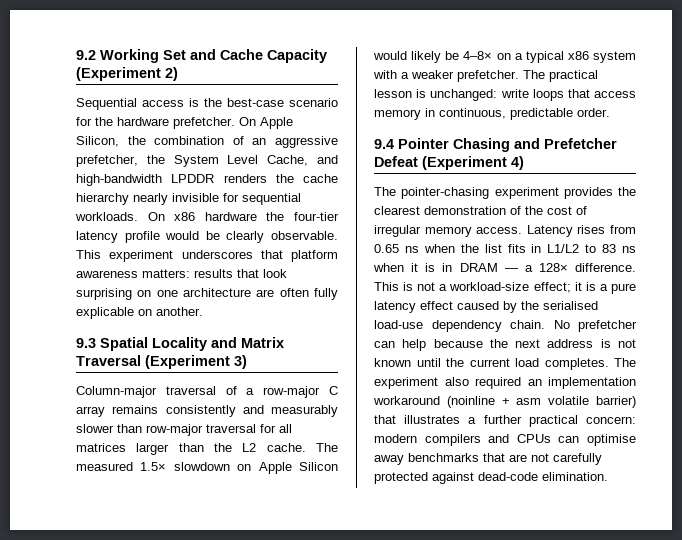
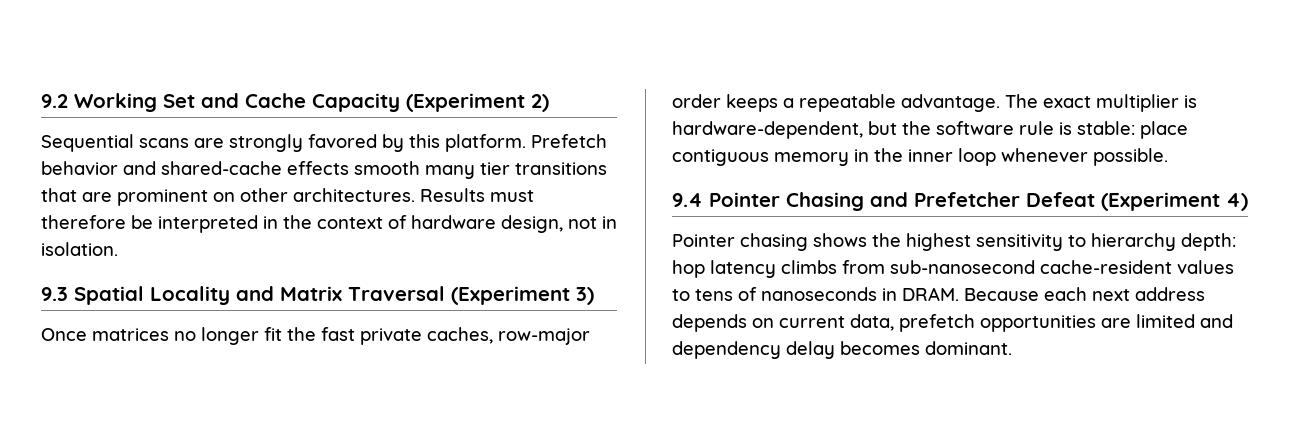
[142,98,338,107] [76,117,293,129] [76,136,338,148] [76,155,338,167] [76,174,338,186] [76,193,301,205] [75,212,339,221] [76,231,338,243] [76,250,338,262] [76,269,287,278] [76,288,338,300] [76,307,203,319] access is the best-case scenario for the hardware prefetcher. On Apple Silicon, the combination of an aggressive prefetcher, the System Level Cache, and high-bandwidth LPDDR renders the cache hierarchy nearly invisible for sequential workloads. On x86 hardware the four-tier latency profile would be clearly observable. This experiment underscores that platform awareness matters: results that look surprising on one architecture are often fully explicable on another. -> [139,134,607,152] [41,161,607,179] [41,188,534,206] [41,215,617,233] [41,242,118,256] scans are strongly favored by this platform. Prefetch behavior and shared-cache effects smooth many tier transitions that are prominent on other architectures. Results must therefore be interpreted in the context of hardware design, not in isolation.
[76,386,339,398] [76,405,338,417] [76,424,292,436] [76,443,338,455] [76,462,338,474] [373,51,636,63] [373,70,598,82] [374,89,636,101] [374,108,610,120] Column-major traversal of a row-major C array remains consistently and measurably slower than row-major traversal for all matrices larger than the L2 cache. The measured 1.5× slowdown on Apple Silicon would likely be 4–8× on a typical x86 system with a weaker prefetcher. The practical lesson is unchanged: write loops that access memory in continuous, predictable order. -> [41,327,590,345] [672,94,1197,112] [672,121,1188,139] [672,148,1168,166] Once matrices no longer fit the fast private caches, row-major order keeps a repeatable advantage. The exact multiplier is hardware-dependent, but the software rule is stable: place contiguous memory in the inner loop whenever possible.
[374,187,636,199] [374,206,587,215] [374,225,636,237] [374,244,636,253] [373,263,636,272] [374,282,636,294] [374,301,598,313] [374,320,637,332] [374,339,636,351] [374,358,636,370] [374,377,636,389] [373,396,636,408] [374,415,636,427] [374,434,636,446] [374,453,602,465] [374,472,608,484] The pointer-chasing experiment provides the clearest demonstration of the cost of irregular memory access. Latency rises from 0.65 ns when the list fits in L1/L2 to 83 ns when it is in DRAM — a 128× difference. This is not a workload-size effect; it is a pure latency effect caused by the serialised load-use dependency chain. No prefetcher can help because the next address is not known until the current load completes. The experiment also required an implementation workaround (noinline + asm volatile barrier) that illustrates a further practical concern: modern compilers and CPUs can optimise away benchmarks that are not carefully protected against dead-code elimination. -> [672,233,1236,251] [672,260,1234,278] [672,287,1205,301] [672,314,1233,332] [672,341,1012,359] Pointer chasing shows the highest sensitivity to hierarchy depth: hop latency climbs from sub-nanosecond cache-resident values to tens of nanoseconds in DRAM. Because each next address depends on current data, prefetch opportunities are limited and dependency delay becomes dominant.

